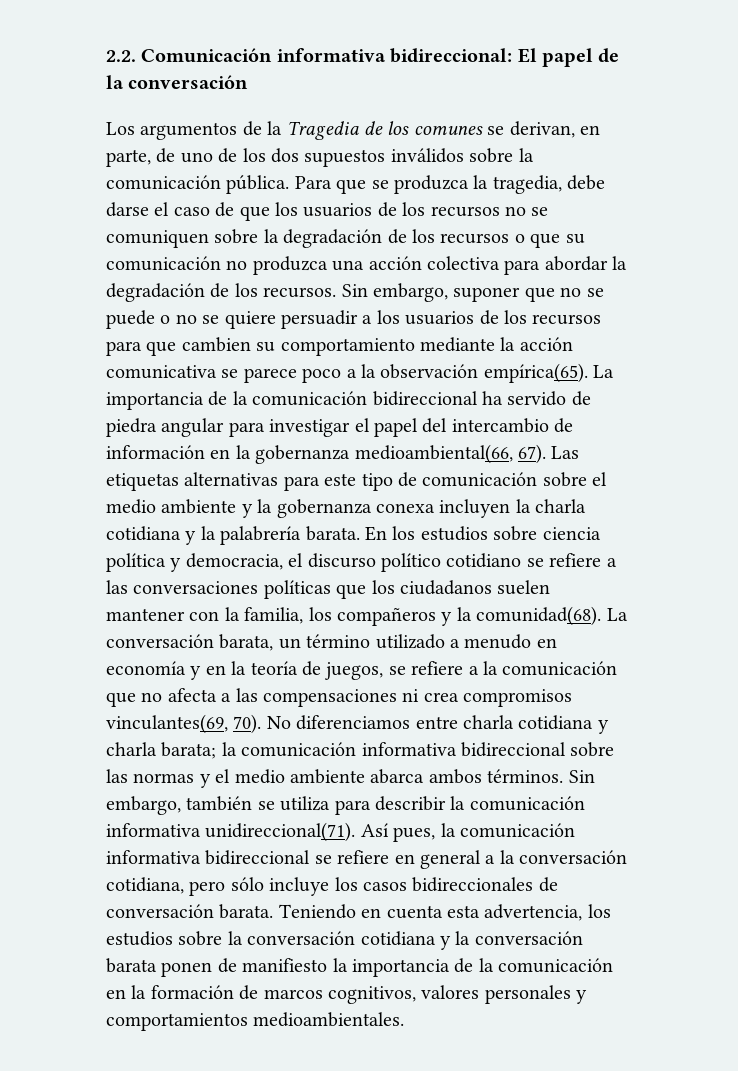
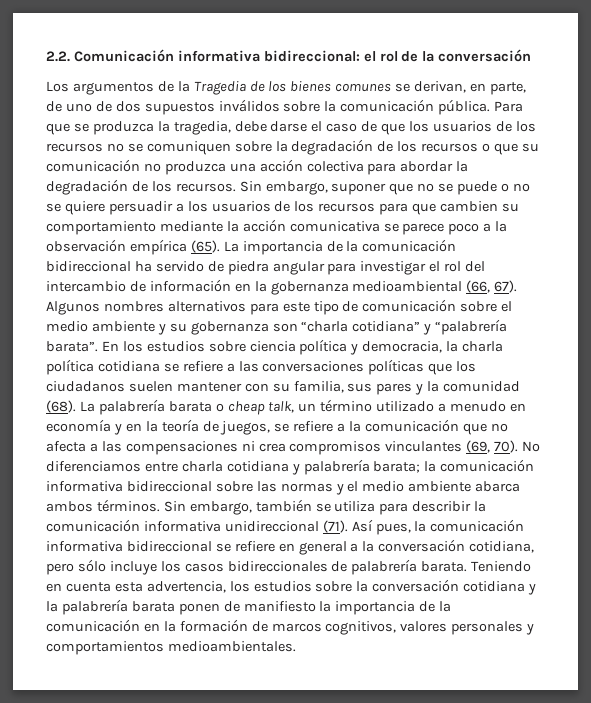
[517,48,593,67] El papel -> [363,51,398,62] el rol
(410, 128) none -> [290,81,332,92] bienes
[242,148,266,162] los -> (112, 106) none
[483,363,588,383] empírica(65). -> [129,239,220,255] empírica (65).
[374,418,418,437] papel -> [444,261,462,272] rol
[354,444,580,464] [106,472,279,491] medioambiental(66, 67). Las etiquetas alternativas -> [352,280,518,293] [46,301,246,315] medioambiental (66, 67). Algunos nombres alternativos
[257,499,587,518] [106,526,360,545] la gobernanza conexa incluyen la charla cotidiana y la palabrería barata. -> [169,319,508,335] [46,341,98,352] su gobernanza son “charla cotidiana” y “palabrería barata”.
[288,553,522,572] el discurso político cotidiano -> [446,341,504,352] [46,359,160,375] la charla política cotidiana
[224,606,628,626] [106,634,274,651] la familia, los compañeros y la comunidad(68). La conversación barata, -> [272,381,521,395] [46,399,295,415] su familia, sus pares y la comunidad (68). La palabrería barata o cheap talk,
[106,714,228,734] vinculantes(69, -> [385,440,491,453] vinculantes (69,
[106,742,157,756] charla -> [303,459,370,475] palabrería
[205,822,356,842] unidireccional(71). -> [224,520,348,533] unidireccional (71).
[106,904,214,918] conversación -> [351,559,418,575] palabrería
[474,931,583,945] conversación -> [61,599,128,615] palabrería

